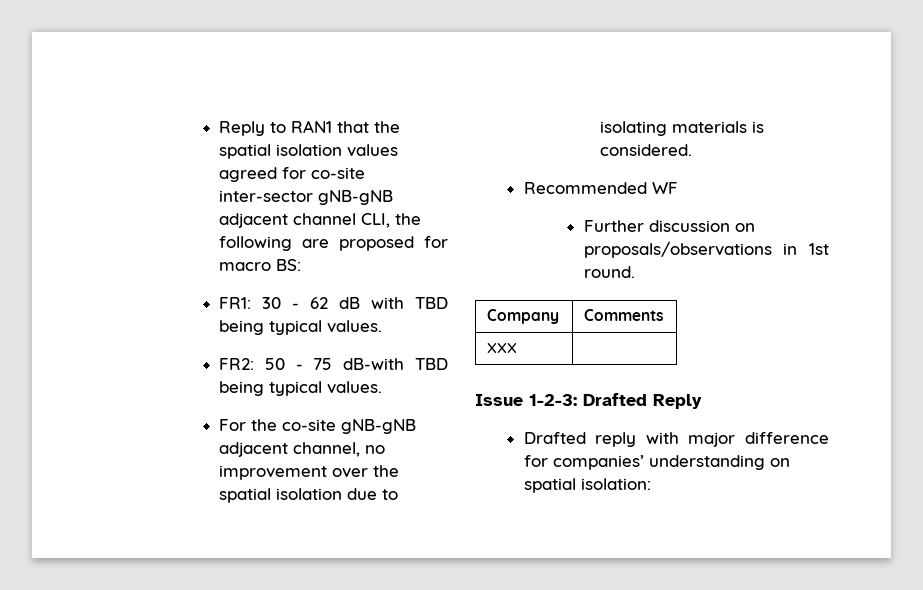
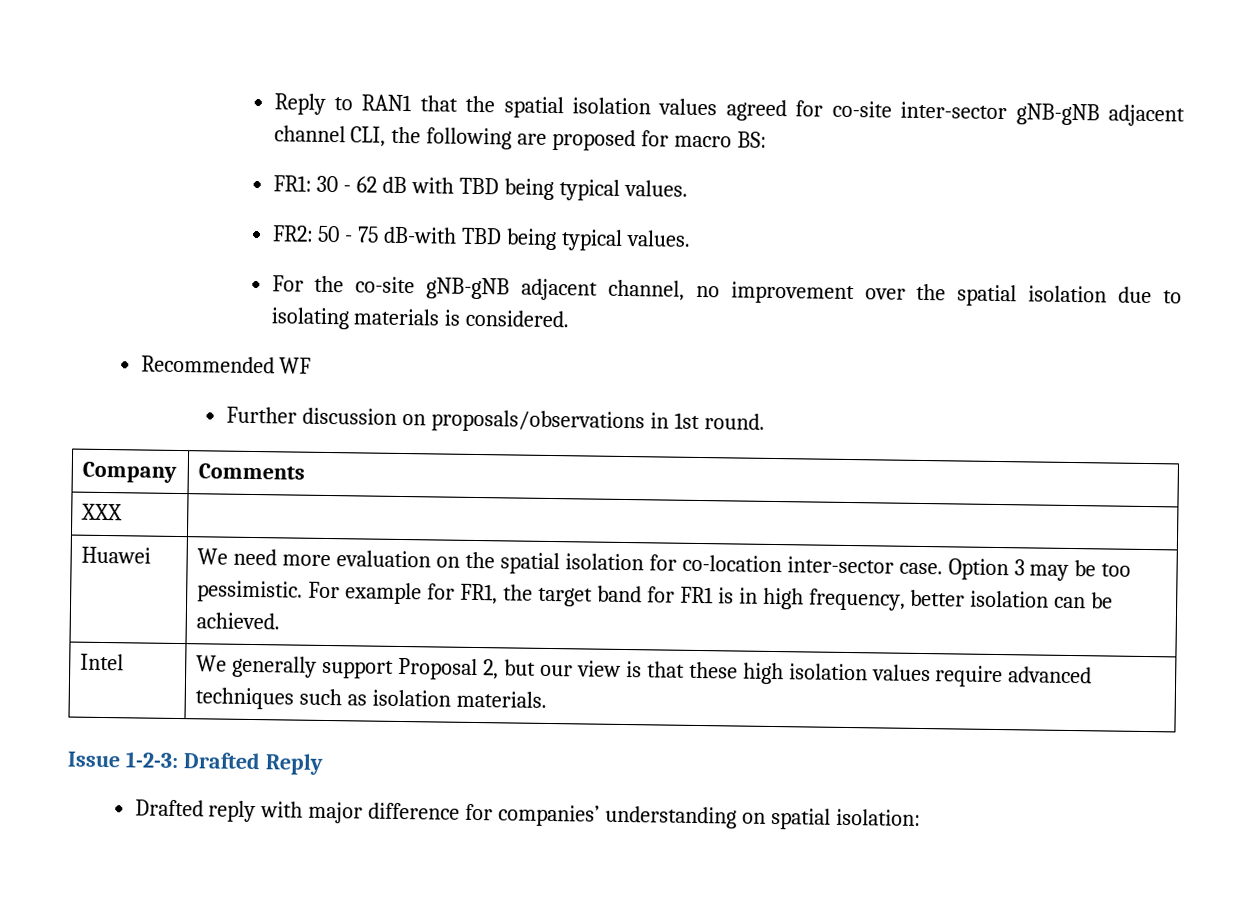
(518, 348) none -> [81,546,152,564] [197,548,1132,581] [197,580,1114,611] [196,612,281,630] [80,653,125,671] [196,655,1093,688] [195,687,548,710] // Huawei | We need more evaluation on the spatial isolation for co-location inter-sector case. Option 3 may be too pessimistic. For example for FR1, the target band for FR1 is in high frequency, better isolation can be achieved. // Intel | We generally support Proposal 2, but our view is that these high isolation values require advanced techniques such as isolation materials.

